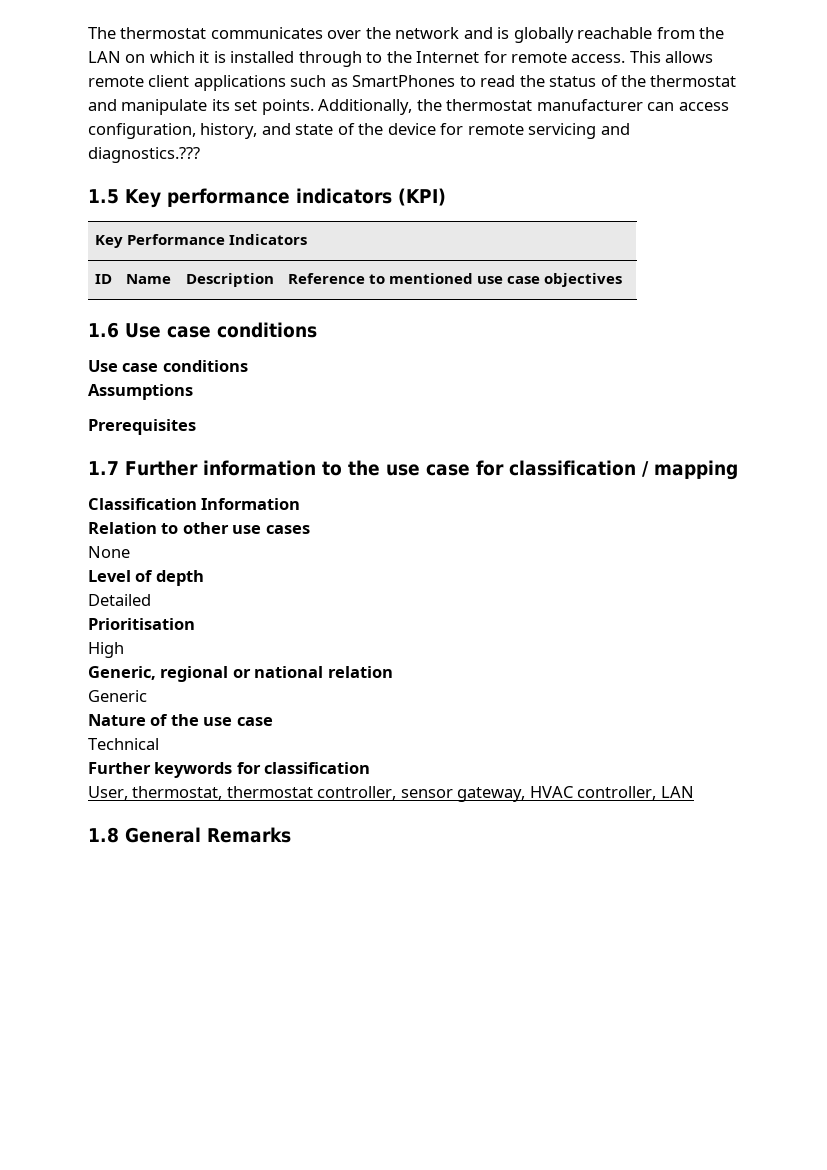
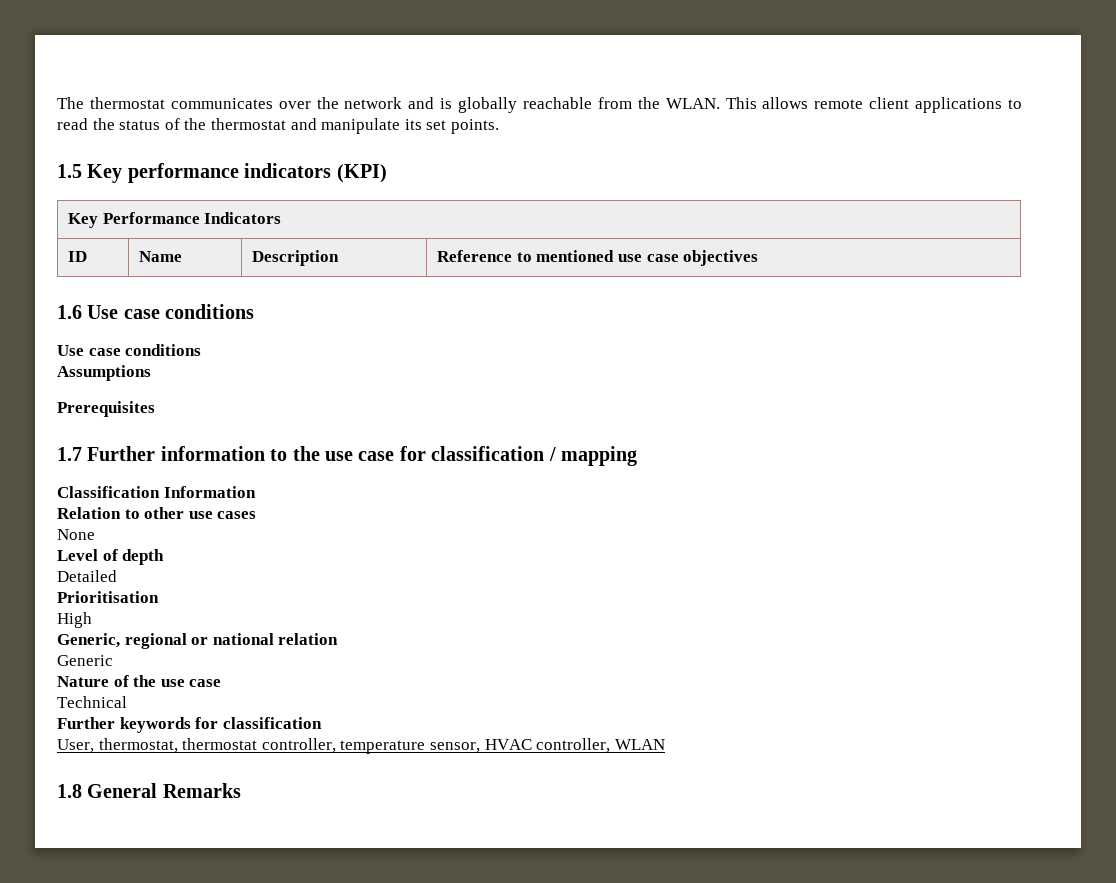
[88,51,626,67] LAN on which it is installed through to the Internet for remote access. -> [665,98,720,109] WLAN.
[290,75,456,87] such as SmartPhones -> (1003, 105) none
[318,99,729,115] [88,123,630,139] [88,147,200,163] Additionally, the thermostat manufacturer can access configuration, history, and state of the device for remote servicing and diagnostics.??? -> (499, 126) none
[400,787,526,802] sensor gateway, -> [340,740,480,754] temperature sensor,
[660,786,694,798] LAN -> [614,739,665,750] WLAN

